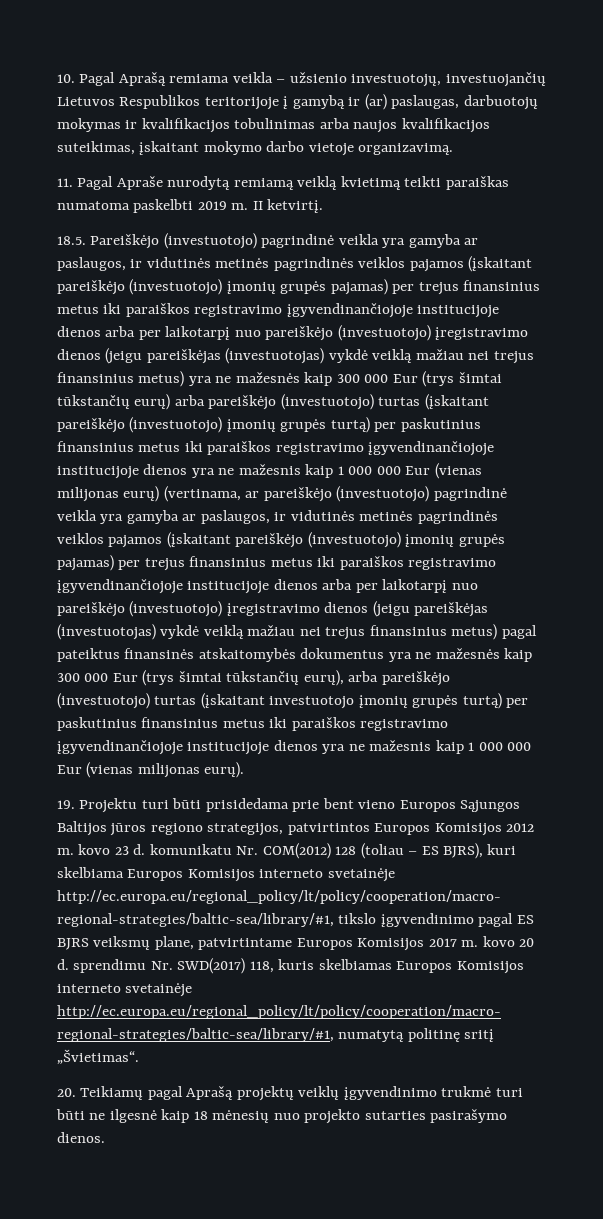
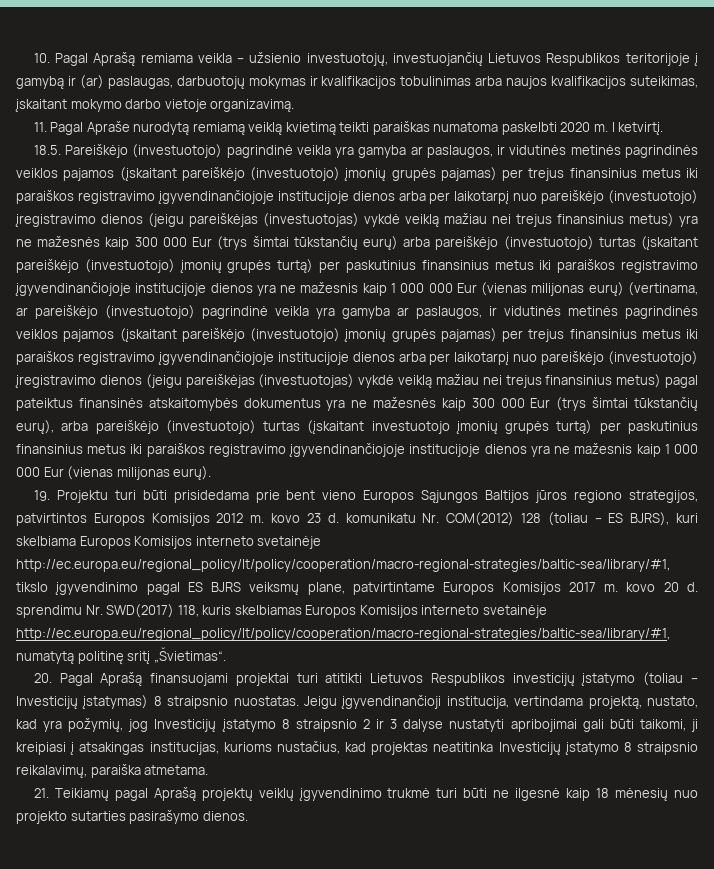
[197,201,263,210] 2019 m. II -> [560,122,615,132] 2020 m. I
(76, 1092) none -> [59,672,698,686] [16,695,698,709] [16,718,699,732] [16,741,698,755] [16,764,209,778] [33,788,49,798] Pagal Aprašą finansuojami projektai turi atitikti Lietuvos Respublikos investicijų įstatymo (toliau – Investicijų įstatymas) 8 straipsnio nuostatas. Jeigu įgyvendinančioji institucija, vertindama projektą, nustato, kad yra požymių, jog Investicijų įstatymo 8 straipsnio 2 ir 3 dalyse nustatyti apribojimai gali būti taikomi, ji kreipiasi į atsakingas institucijas, kurioms nustačius, kad projektas neatitinka Investicijų įstatymo 8 straipsnio reikalavimų, paraiška atmetama. // 21.

